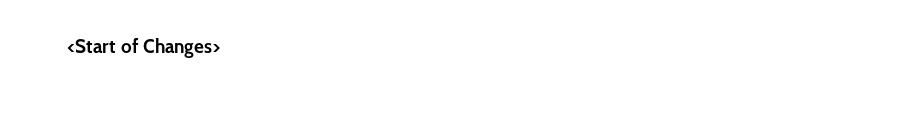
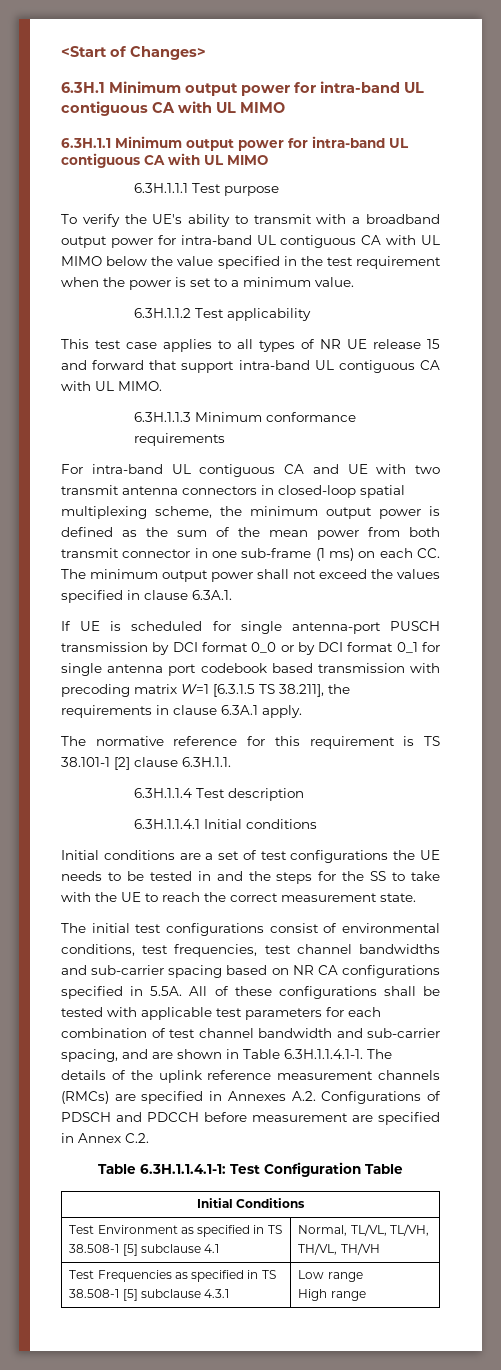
(221, 48) none -> [61,81,424,96] [61,101,285,116] [61,136,409,151] [61,153,268,168] [134,183,280,196] [61,214,440,227] [61,235,440,248] [61,256,441,269] [61,277,354,290] [134,308,312,321] [61,339,440,352] [61,360,440,373] [61,381,162,391] [134,412,357,422] [134,433,226,446] [61,464,440,477] [61,485,405,498] [61,506,440,519] [61,527,440,540] [61,548,440,561] [61,569,440,582] [61,590,232,603] [61,621,440,634] [61,642,441,655] [61,663,440,676] [61,684,350,697] [61,705,302,718] [61,736,441,749] [61,757,231,770] [134,788,305,801] [134,819,318,829] [61,850,440,863] [61,871,441,884] [61,892,416,902] [61,923,440,936] [61,944,440,957] [61,965,440,978] [61,986,440,999] [61,1007,381,1020] [61,1028,440,1038] [61,1049,392,1062] [61,1070,440,1083] [61,1091,442,1104] [61,1112,440,1125] [61,1133,149,1143] [98,1162,403,1177] [196,1198,306,1208] [69,1225,282,1237] [69,1244,220,1256] [298,1224,429,1236] [298,1243,380,1255] [69,1270,276,1282] [69,1289,230,1301] [298,1270,363,1282] [298,1289,366,1301] // 6.3H.1 Minimum output power for intra-band UL contiguous CA with UL MIMO // 6.3H.1.1 Minimum output power for intra-band UL contiguous CA with UL MIMO // 6.3H.1.1.1 Test purpose // To verify the UE's ability to transmit with a broadband output power for intra-band UL contiguous CA with UL MIMO below the value specified in the test requirement when the power is set to a minimum value. // 6.3H.1.1.2 Test applicability // This test case applies to all types of NR UE release 15 and forward that support intra-band UL contiguous CA with UL MIMO. // 6.3H.1.1.3 Minimum conformance requirements // For intra-band UL contiguous CA and UE with two transmit antenna connectors in closed-loop spatial multiplexing scheme, the minimum output power is defined as the sum of the mean power from both transmit connector in one sub-frame (1 ms) on each CC. The minimum output power shall not exceed the values specified in clause 6.3A.1. // If UE is scheduled for single antenna-port PUSCH transmission by DCI format 0_0 or by DCI format 0_1 for single antenna port codebook based transmission with precoding matrix W=1 [6.3.1.5 TS 38.211], the requirements in clause 6.3A.1 apply. // The normative reference for this requirement is TS 38.101-1 [2] clause 6.3H.1.1. // 6.3H.1.1.4 Test description // 6.3H.1.1.4.1 Initial conditions // Initial conditions are a set of test configurations the UE needs to be tested in and the steps for the SS to take with the UE to reach the correct measurement state. // The initial test configurations consist of environmental conditions, test frequencies, test channel bandwidths and sub-carrier spacing based on NR CA configurations specified in 5.5A. All of these configurations shall be tested with applicable test parameters for each combination of test channel bandwidth and sub-carrier spacing, and are shown in Table 6.3H.1.1.4.1-1. The details of the uplink reference measurement channels (RMCs) are specified in Annexes A.2. Configurations of PDSCH and PDCCH before measurement are specified in Annex C.2. // Table 6.3H.1.1.4.1-1: Test Configuration Table // Initial Conditions // Test Environment as specified in TS 38.508-1 [5] subclause 4.1 | Normal, TL/VL, TL/VH, TH/VL, TH/VH // Test Frequencies as specified in TS 38.508-1 [5] subclause 4.3.1 | Low range // High range

